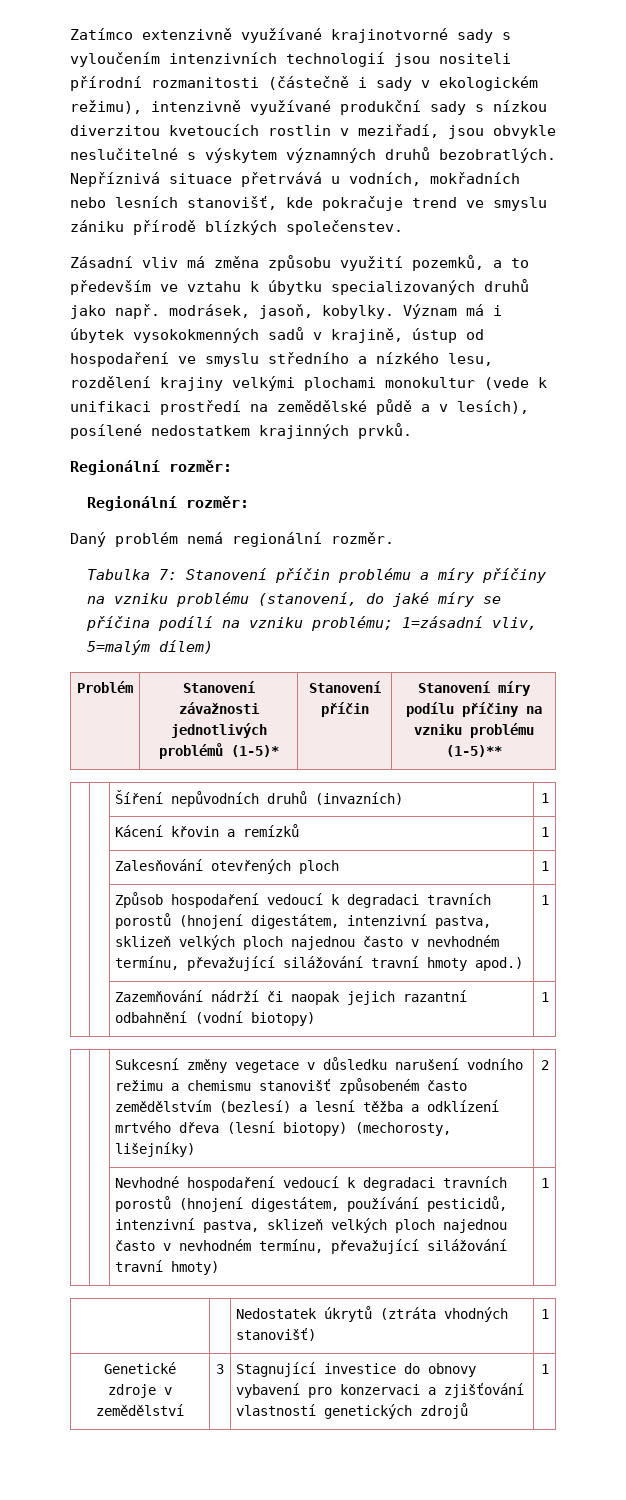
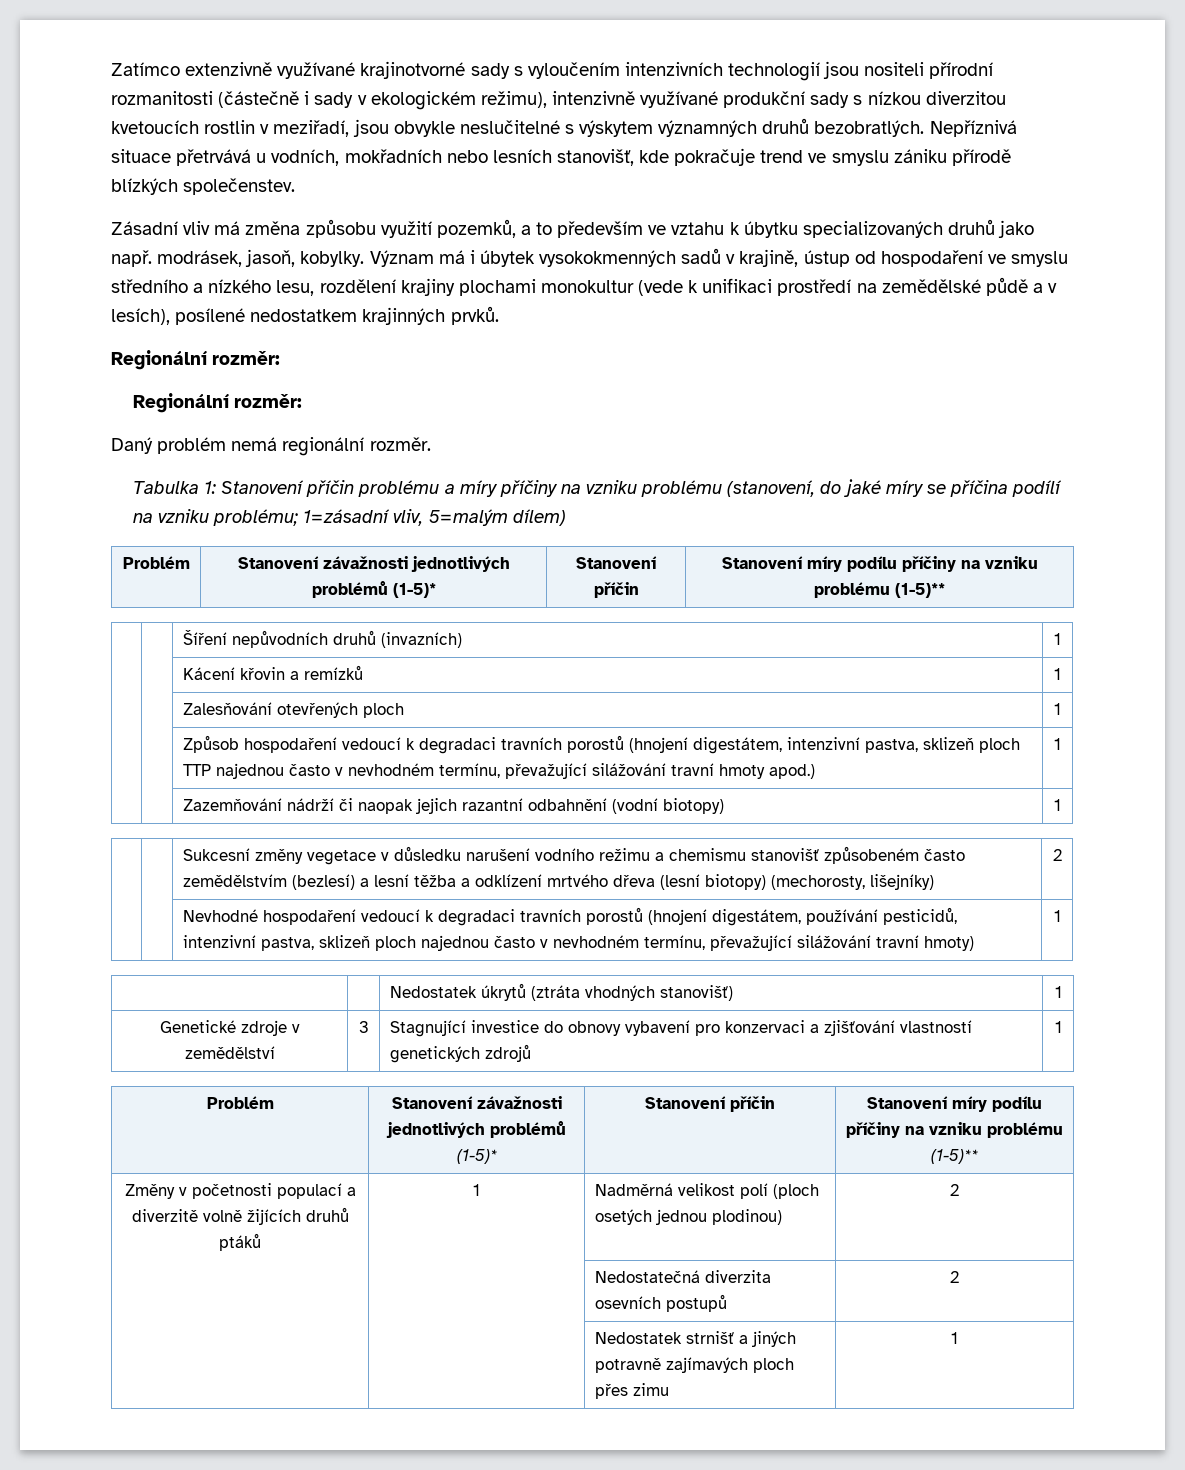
[232,376,295,391] velkými -> (455, 287) none
[159,569,178,580] 7: -> [204,481,217,494] 1:
[179,935,284,950] velkých ploch -> [978,738,1020,753] [182,764,211,776] ploch TTP
[331,1218,388,1233] velkých -> (370, 941) none
(549, 1369) none -> [206,1096,274,1109] [391,1096,562,1109] [385,1121,566,1138] [456,1149,497,1164] [645,1096,775,1112] [867,1096,1042,1112] [846,1122,1063,1138] [931,1149,978,1164] [124,1183,356,1199] [131,1207,349,1225] [219,1233,261,1251] [473,1184,480,1196] [594,1183,819,1199] [594,1209,782,1225] [950,1184,959,1196] [594,1270,771,1283] [594,1294,727,1312] [950,1271,959,1283] [594,1331,796,1347] [594,1357,794,1373] [594,1383,669,1399] [951,1332,958,1344] // Problém | Stanovení závažnosti jednotlivých problémů (1-5)* | Stanovení příčin | Stanovení míry podílu příčiny na vzniku problému (1-5)** // Změny v početnosti populací a diverzitě volně žijících druhů ptáků | 1 | Nadměrná velikost polí (ploch osetých jednou plodinou) | 2 // | | Nedostatečná diverzita osevních postupů | 2 // | | Nedostatek strnišť a jiných potravně zajímavých ploch přes zimu | 1

